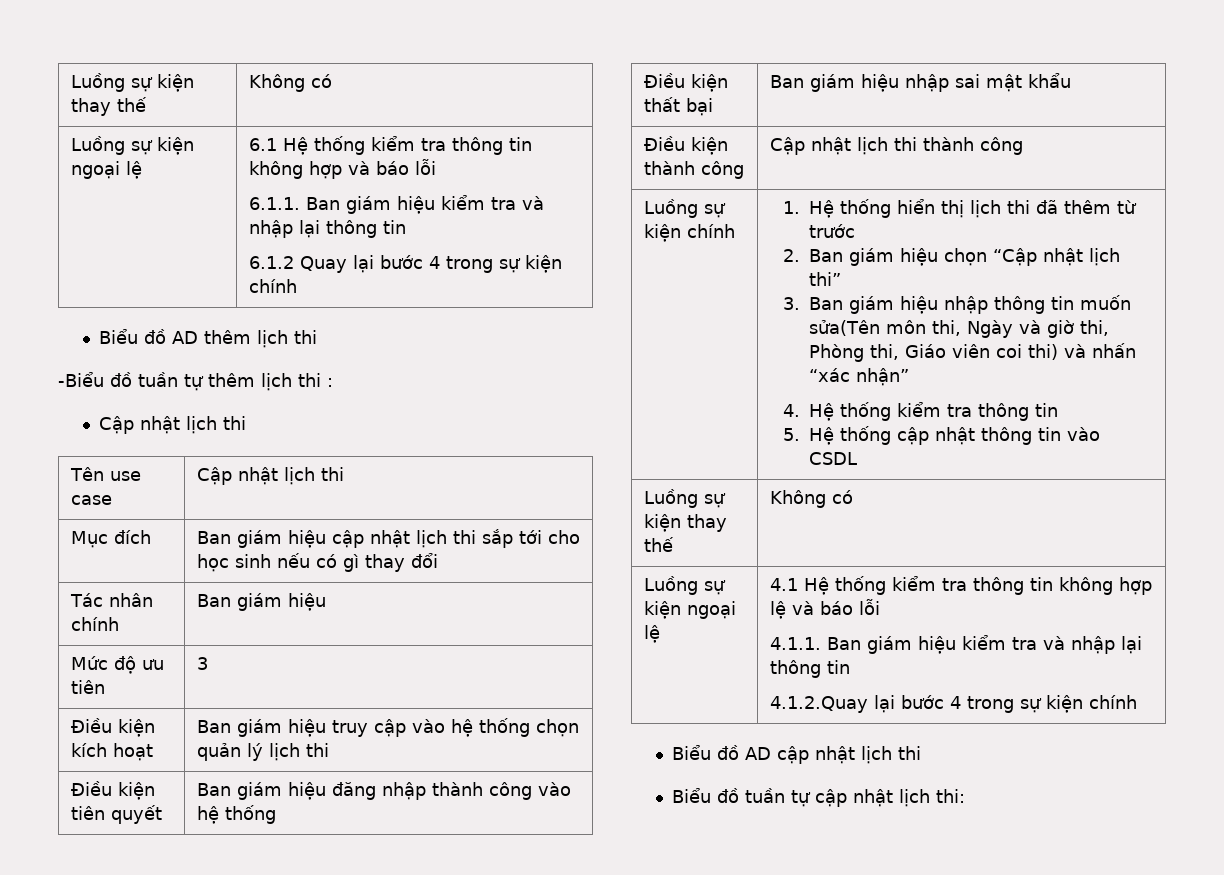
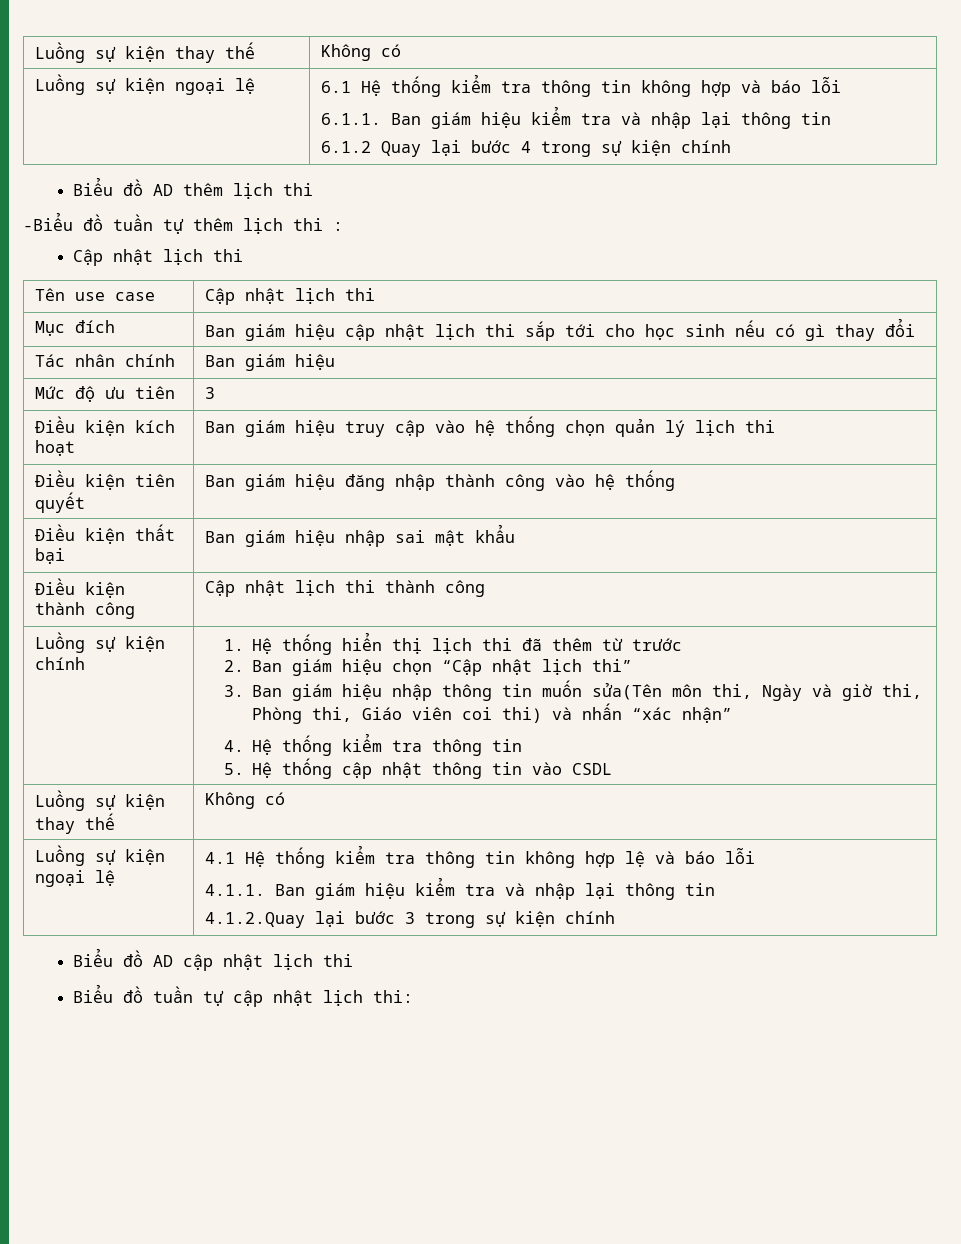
[949,696,961,709] 4 -> [404,912,415,924] 3

